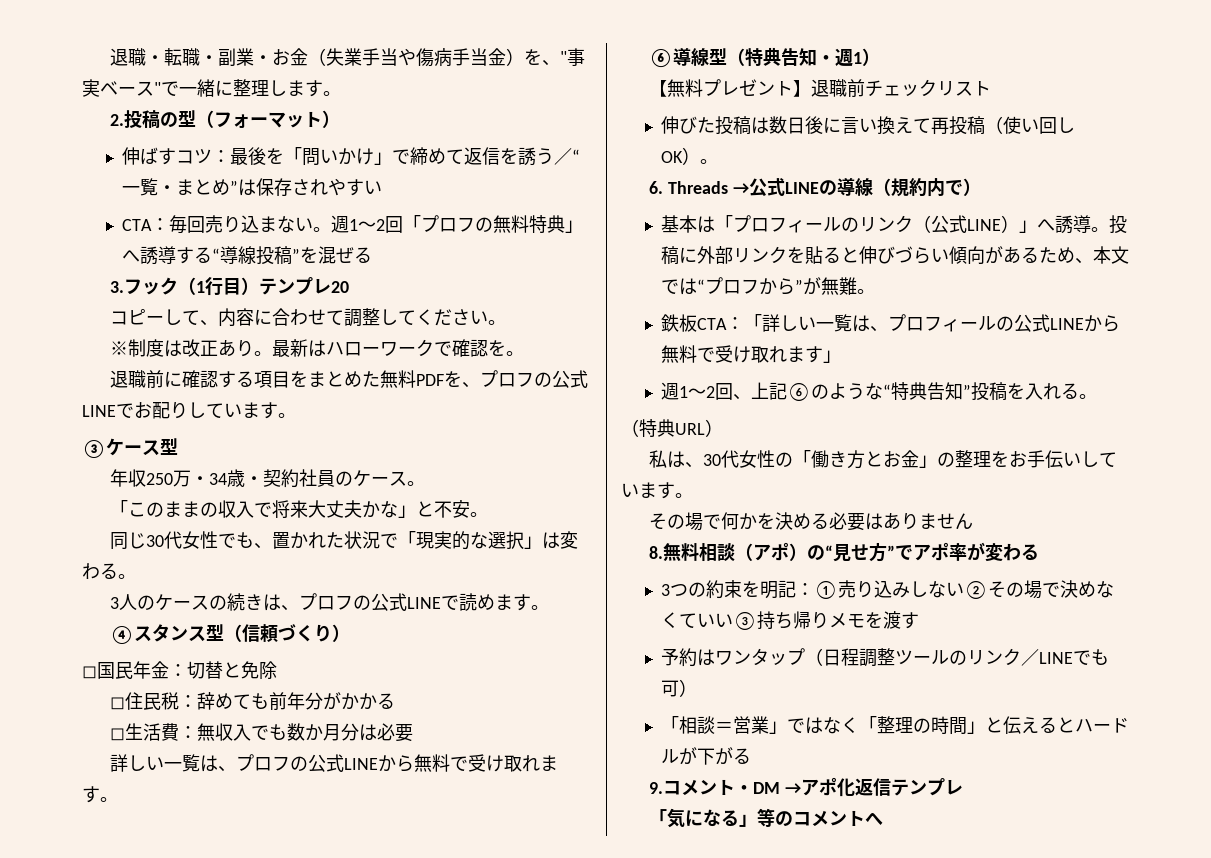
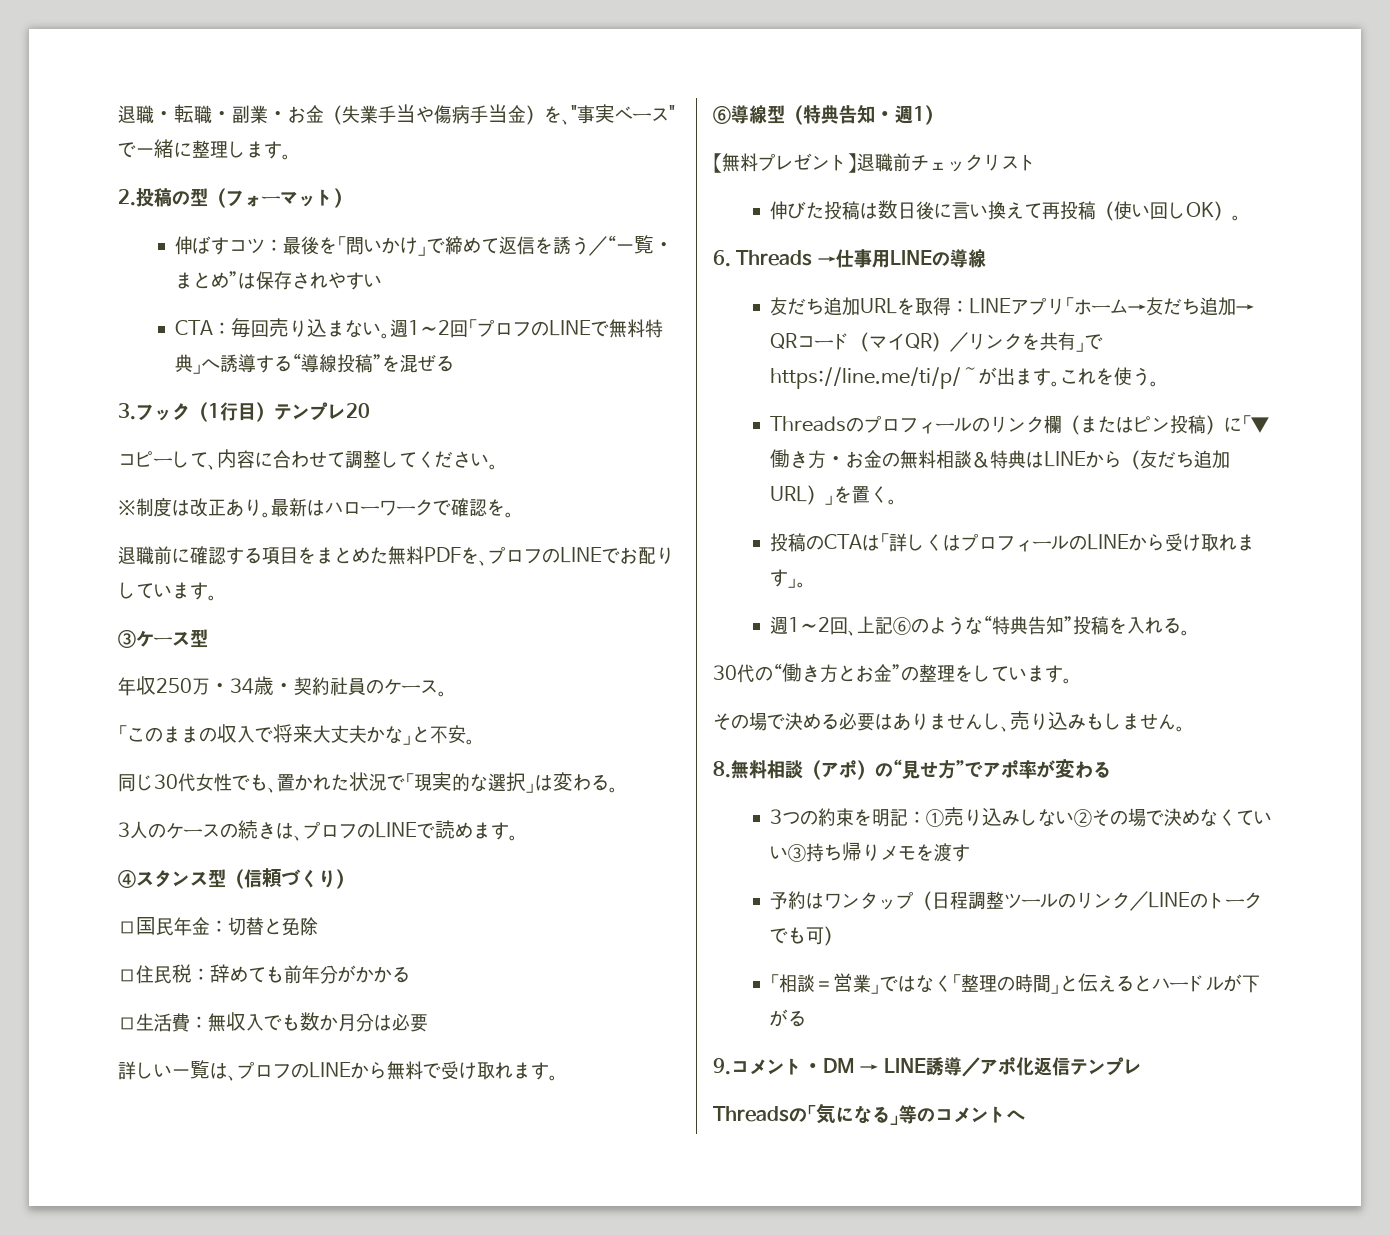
(493, 224) none -> [549,320,610,337] LINEで
[552,370,589,388] 公式 -> (560, 555) none
[371,593,408,611] 公式 -> (375, 830) none
[308,754,345,772] 公式 -> (309, 1070) none
[748,178,785,197] 公式 -> [835,249,890,268] 仕事用
[872,178,981,197] [660,215,733,233] （規約内で） // 基本は「 -> [770,297,1255,316] [770,332,1104,352] [770,367,1160,389] [770,416,865,432] // 友だち追加URLを取得：LINEアプリ「ホーム→友だち追加→ QRコード（マイQR）／リンクを共有」でhttps://line.me/ti/p/～が出ます。これを使う。 // Threadsの
[912,215,1127,234] [660,246,1129,265] [660,277,875,295] [660,314,1120,332] [660,345,715,363] （公式LINE）」へ誘導。投稿に外部リンクを貼ると伸びづらい傾向があるため、本文では“プロフから”が無難。 // 鉄板CTA：「詳しい一覧は、プロフィールの公式LINEから無料で -> [1044,415,1270,435] [770,449,1231,470] [770,485,898,505] [770,533,1166,552] 欄（またはピン投稿）に「▼働き方・お金の無料相談＆特典はLINEから（友だち追加URL）」を置く。 // 投稿のCTAは「詳しくはプロフィールのLINEから
(841, 356) none -> [797,582,807,588] 。
[621,419,723,437] [649,450,812,468] （特典URL） // 私は、30代女性の「 -> [713,663,782,683] 30代の“
[919,455,938,468] 」 -> [892,664,901,680] ”
[1009,450,1082,468] お手伝い -> (973, 673) none
[721,512,776,530] 何かを -> (785, 722) none
(974, 521) none -> [983,711,1185,732] し、売り込みもしません。
(1073, 658) none -> [1190,892,1263,909] のトーク
(802, 788) none -> [883,1057,980,1077] LINE誘導／
(964, 787) none -> [713,1106,807,1122] Threadsの

